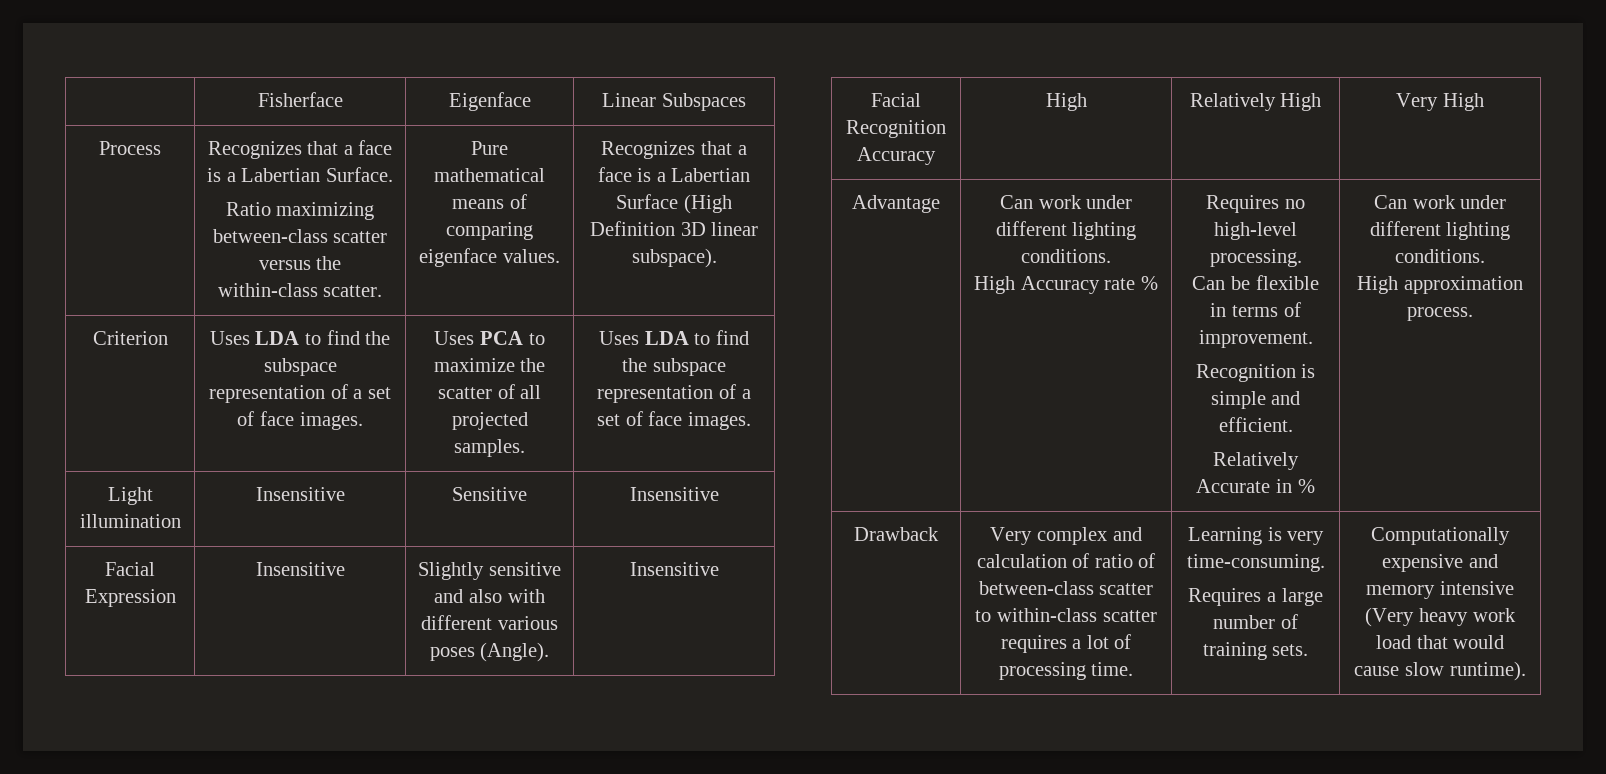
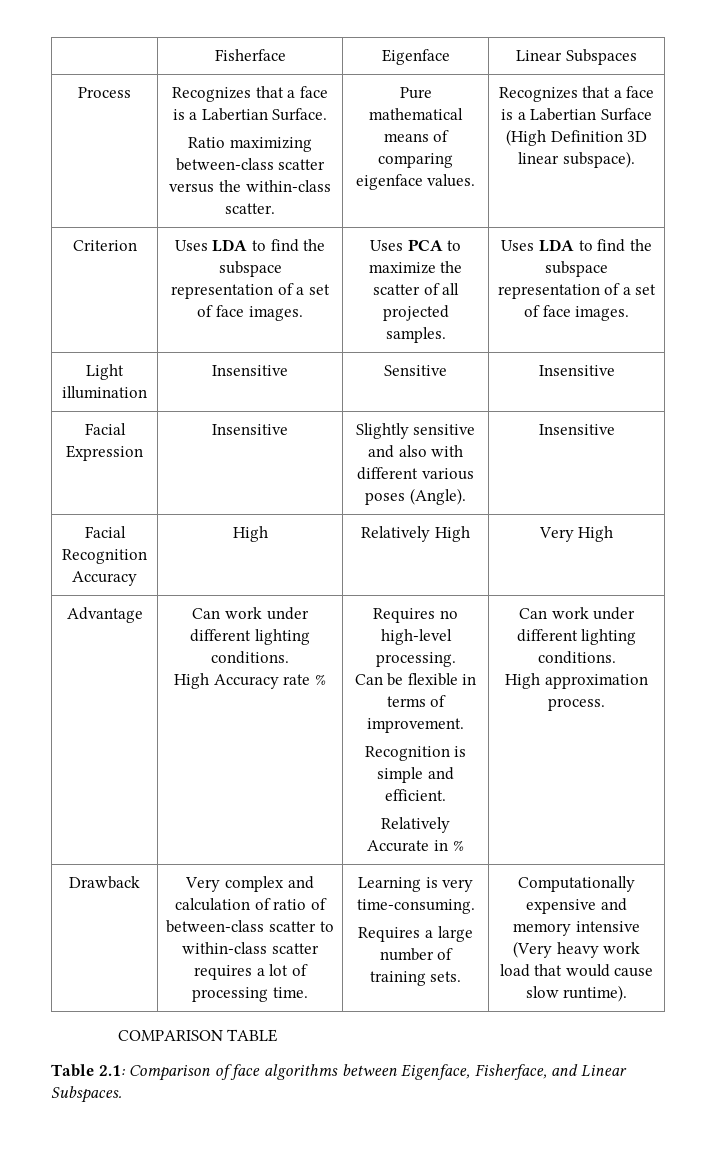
(1526, 671) none -> [117,1029,278,1042] [51,1064,627,1081] [51,1086,122,1103] // COMPARISON TABLE // Table 2.1: Comparison of face algorithms between Eigenface, Fisherface, and Linear Subspaces.

